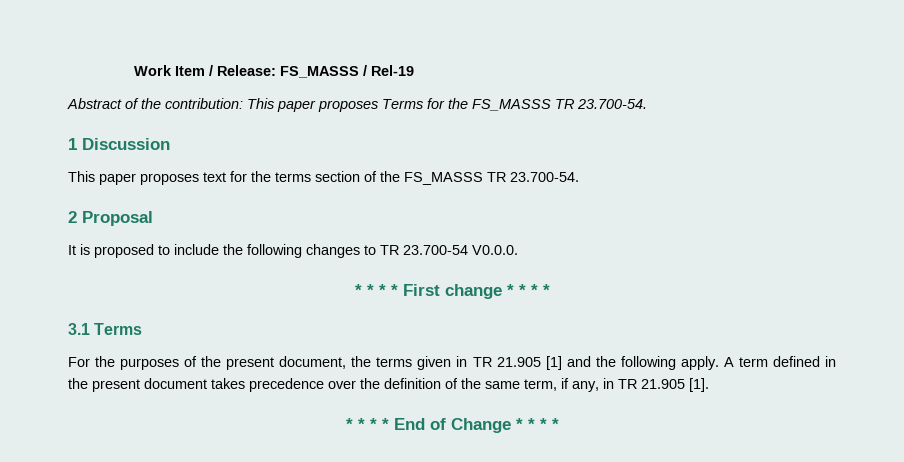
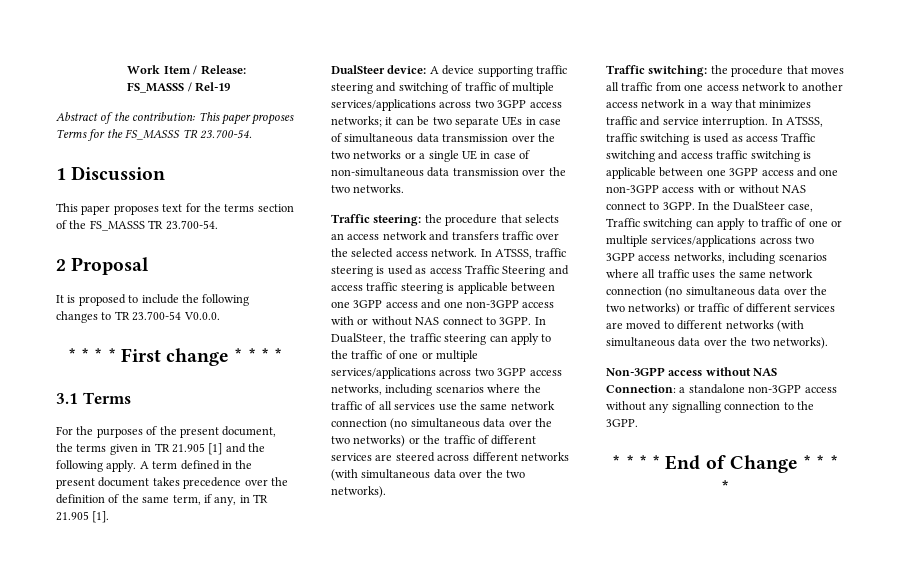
(709, 385) none -> [331,65,567,77] [331,82,555,94] [331,99,562,111] [331,116,561,128] [331,133,555,143] [331,150,530,162] [331,167,566,177] [331,184,405,193] [331,214,559,226] [331,231,560,241] [331,248,567,259] [331,265,569,277] [331,282,555,294] [331,299,555,309] [331,316,546,326] [331,333,552,345] [331,350,478,362] [331,367,562,379] [331,384,541,396] [331,401,555,411] [331,418,552,430] [331,435,537,447] [331,452,569,462] [331,469,525,481] [331,486,386,498] [606,65,844,77] [606,82,843,91] [606,99,812,111] [606,116,823,128] [606,133,816,145] [606,150,811,162] [606,167,839,179] [606,184,806,194] [606,201,814,212] [606,218,842,230] [606,235,815,247] [606,252,827,264] [606,269,814,279] [606,286,827,298] [606,303,836,315] [606,320,804,332] [606,337,828,349] [606,367,778,376] [606,384,837,394] [606,401,814,413] [606,419,638,427] // DualSteer device: A device supporting traffic steering and switching of traffic of multiple services/applications across two 3GPP access networks; it can be two separate UEs in case of simultaneous data transmission over the two networks or a single UE in case of non-simultaneous data transmission over the two networks. // Traffic steering: the procedure that selects an access network and transfers traffic over the selected access network. In ATSSS, traffic steering is used as access Traffic Steering and access traffic steering is applicable between one 3GPP access and one non-3GPP access with or without NAS connect to 3GPP. In DualSteer, the traffic steering can apply to the traffic of one or multiple services/applications across two 3GPP access networks, including scenarios where the traffic of all services use the same network connection (no simultaneous data over the two networks) or the traffic of different services are steered across different networks (with simultaneous data over the two networks). // Traffic switching: the procedure that moves all traffic from one access network to another access network in a way that minimizes traffic and service interruption. In ATSSS, traffic switching is used as access Traffic switching and access traffic switching is applicable between one 3GPP access and one non-3GPP access with or without NAS connect to 3GPP. In the DualSteer case, Traffic switching can apply to traffic of one or multiple services/applications across two 3GPP access networks, including scenarios where all traffic uses the same network connection (no simultaneous data over the two networks) or traffic of different services are moved to different networks (with simultaneous data over the two networks). // Non-3GPP access without NAS Connection: a standalone non-3GPP access without any signalling connection to the 3GPP.

